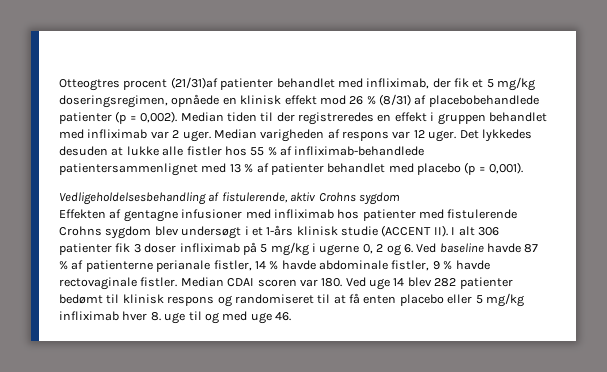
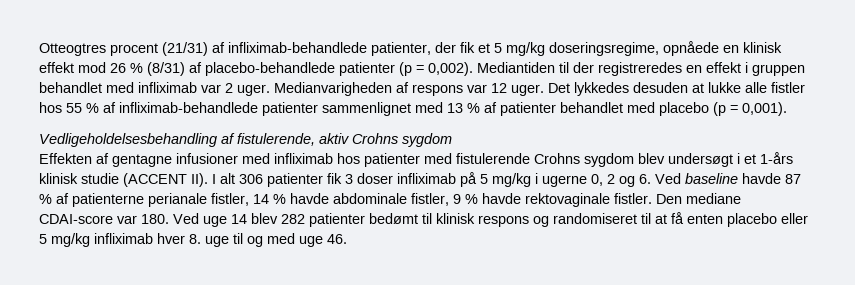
[170,77,430,90] (21/31)af patienter behandlet med infliximab, -> [162,42,431,56] (21/31) af infliximab-behandlede patienter,
[59,95,168,108] doseringsregimen, -> [549,42,659,56] doseringsregime,
[428,95,539,107] placebobehandlede -> [205,62,335,76] placebo-behandlede
[180,112,257,122] Median tiden -> [477,62,555,73] Mediantiden
[213,129,325,142] Median varigheden -> [274,82,392,96] Medianvarigheden
[59,163,198,176] patientersammenlignet -> [262,102,411,116] patienter sammenlignet
[59,277,297,290] rectovaginale fistler. Median CDAI scoren -> [525,193,741,207] [39,214,113,224] rektovaginale fistler. Den mediane CDAI-score

